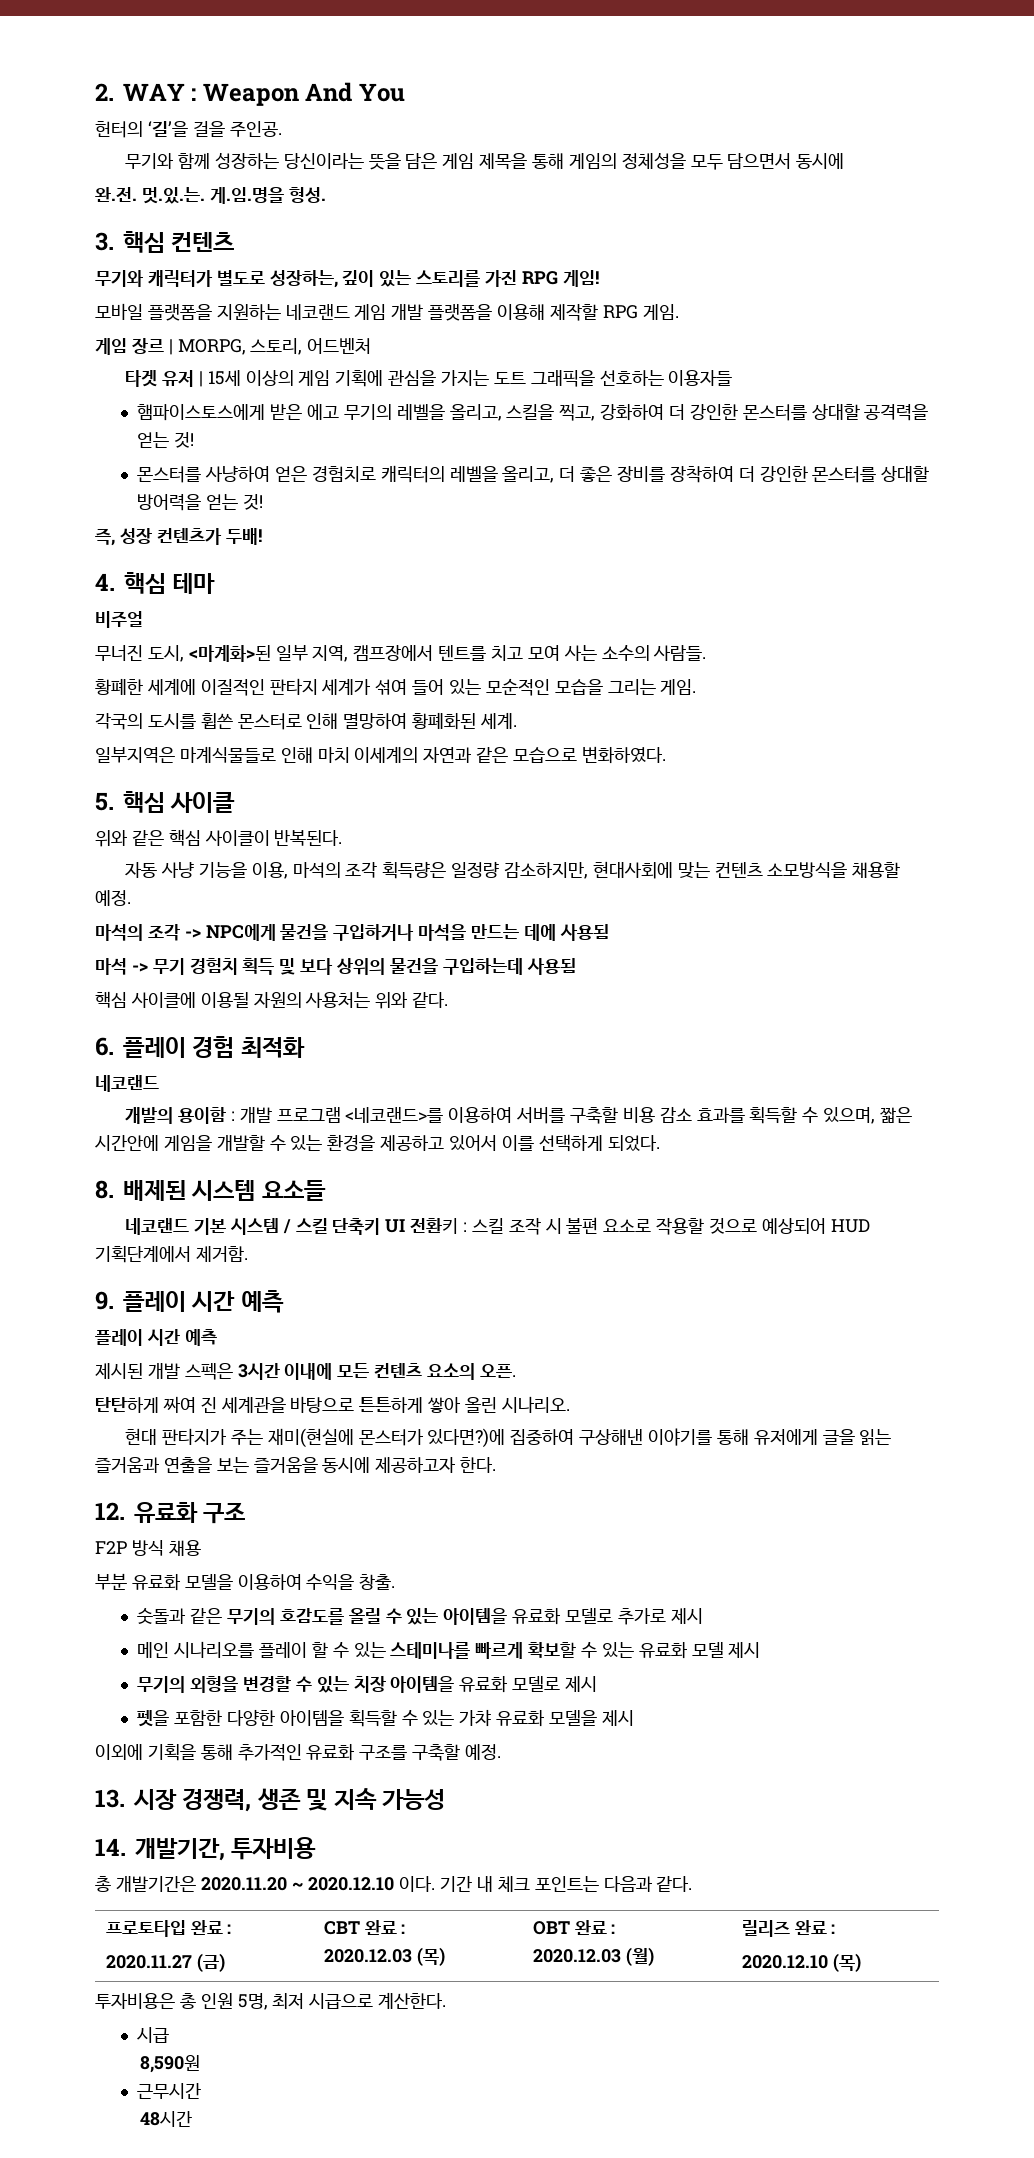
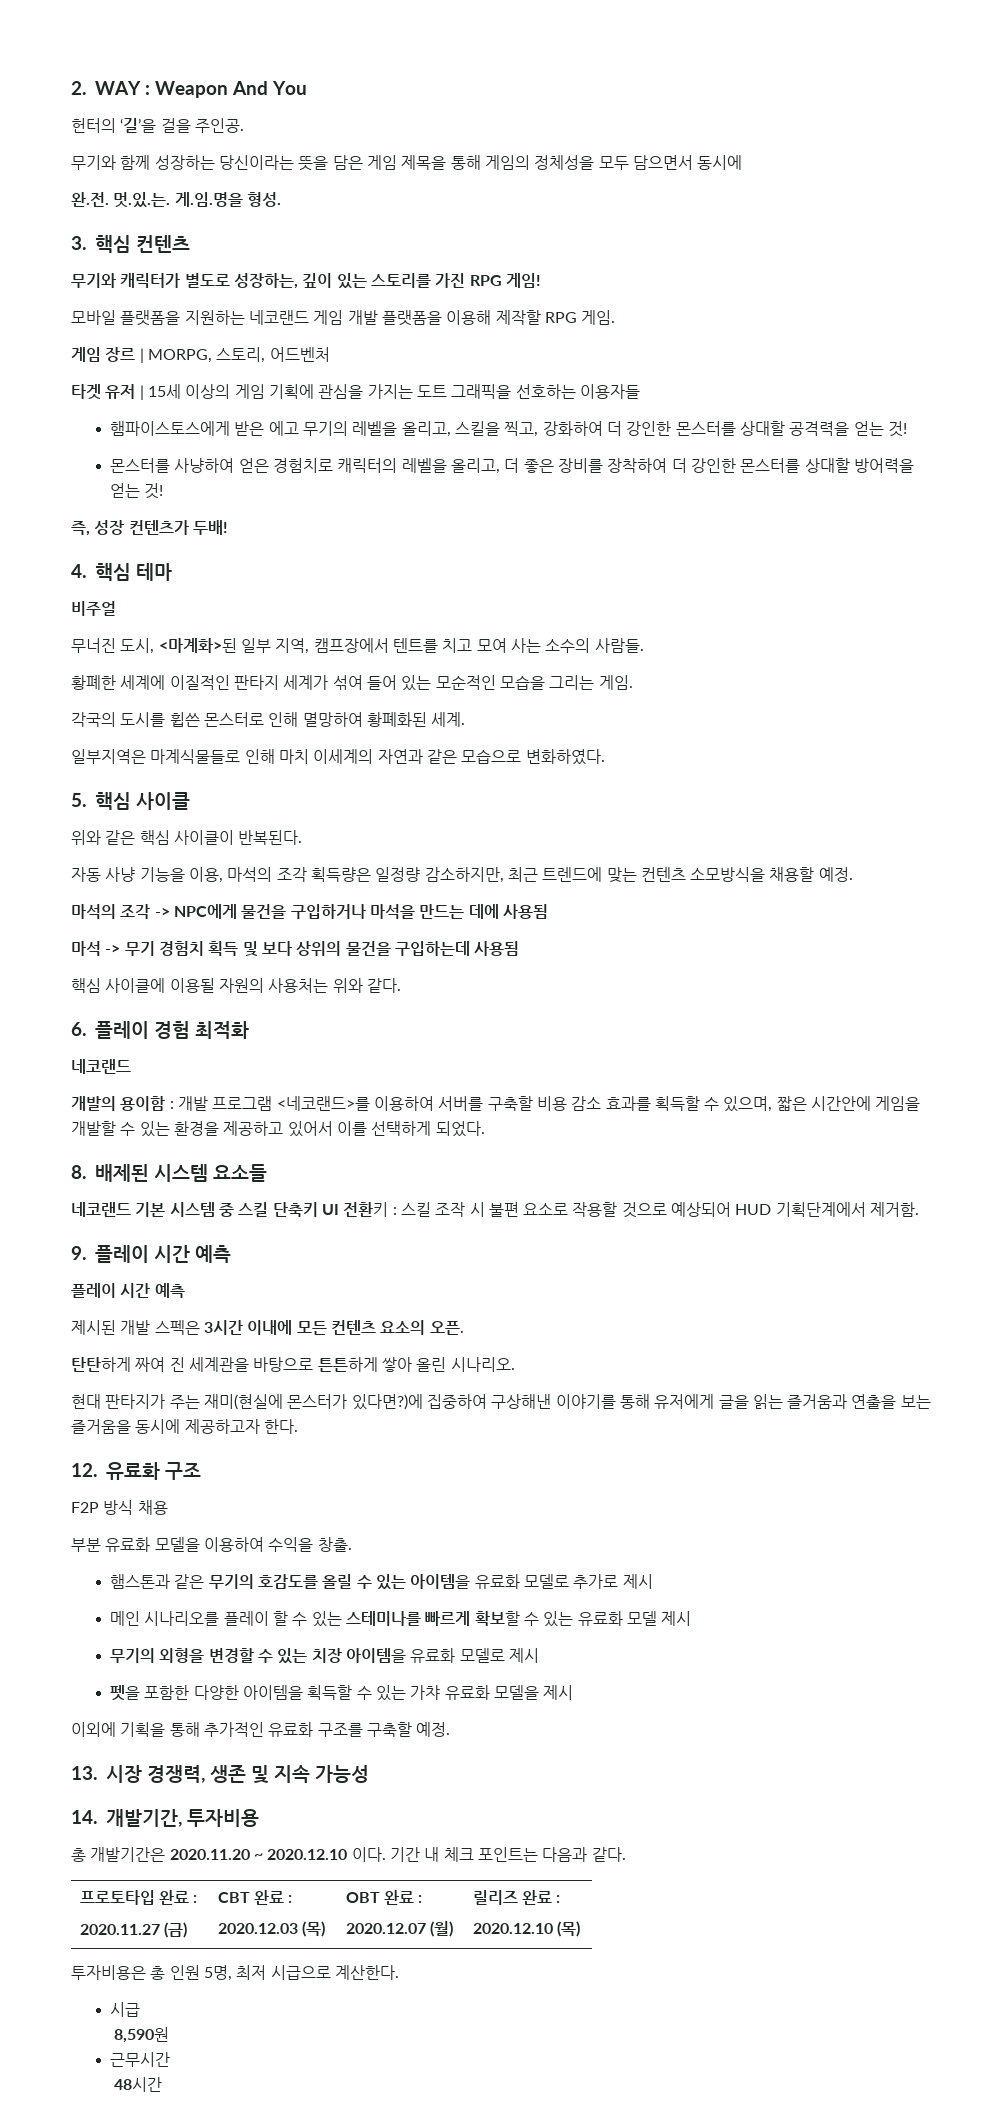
[592,861,673,879] 현대사회에 -> [507,867,603,882] 최근 트렌드에
[282,1219,291,1234] / -> [218,1203,234,1217] 중
[137,1608,187,1624] 숫돌과 -> [110,1574,171,1589] 햄스톤과
[532,1949,621,1963] 2020.12.03 -> [345,1923,426,1934] 2020.12.07

